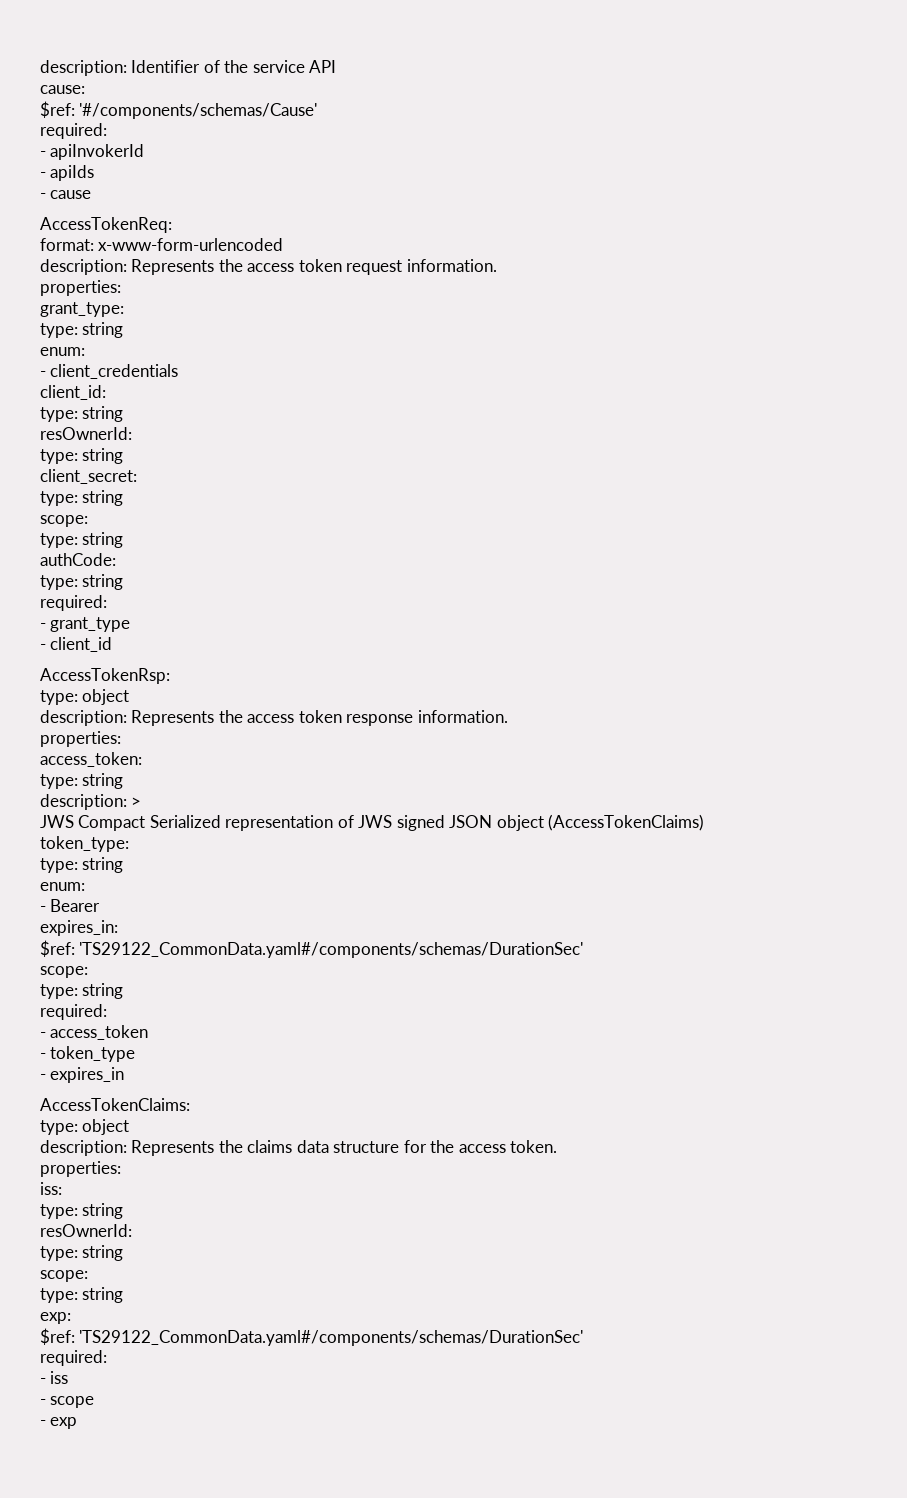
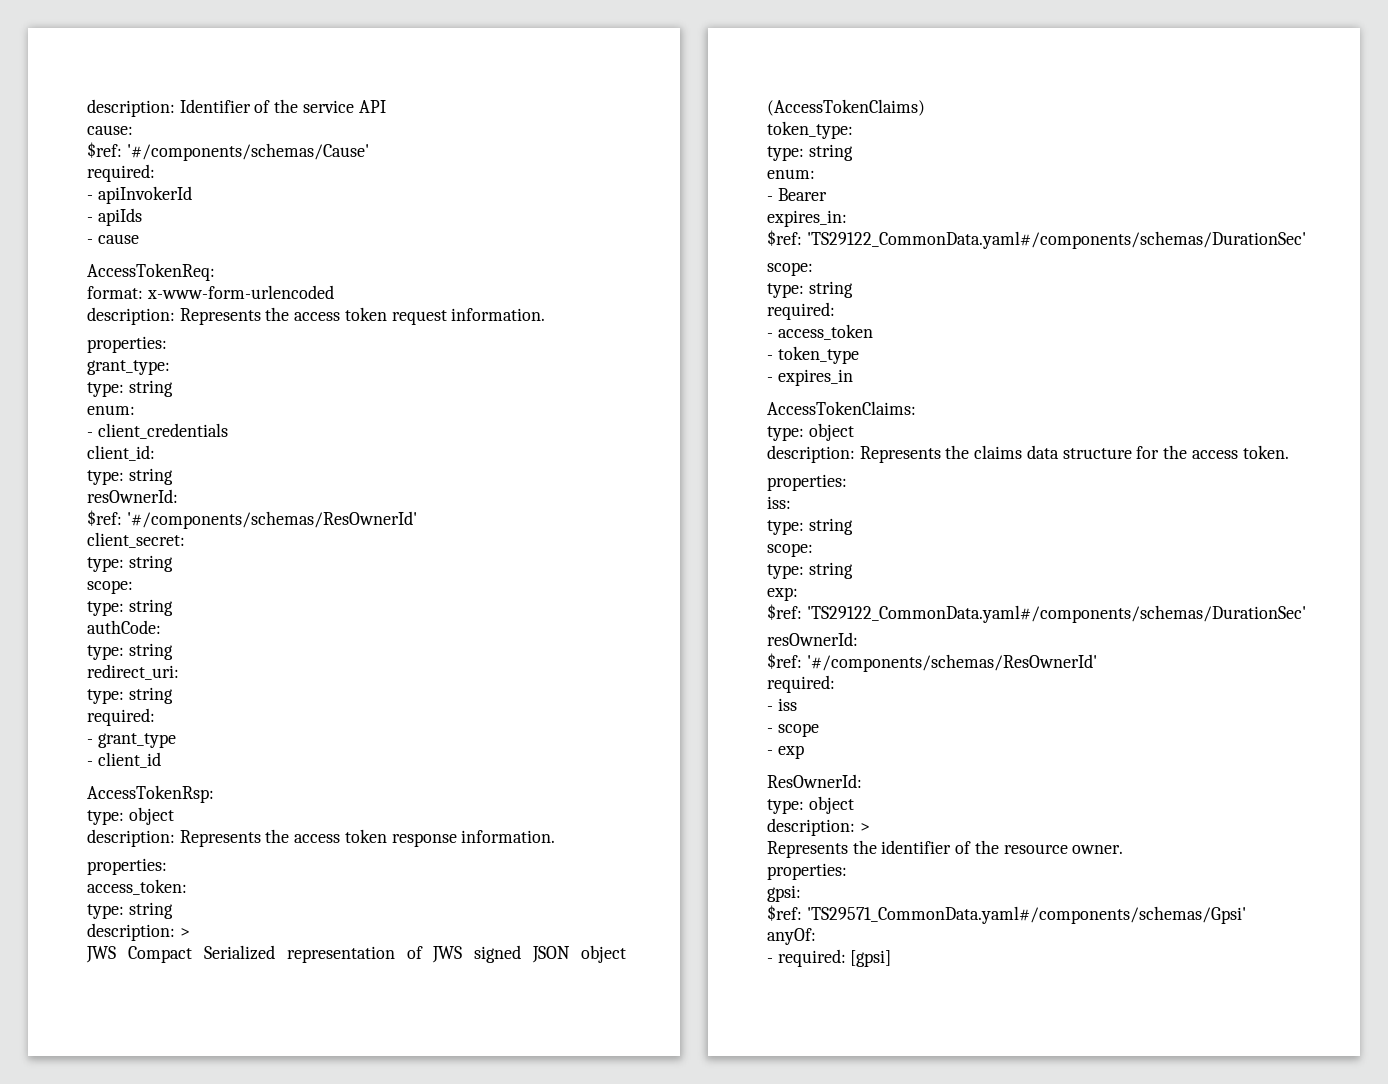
[40,448,124,464] type: string -> [87,510,417,529] $ref: '#/components/schemas/ResOwnerId'
(124, 582) none -> [87,664,179,680] [87,687,173,704] // redirect_uri: // type: string
[40,1224,132,1237] [40,1245,124,1261] // resOwnerId: // type: string -> (853, 526) none
(584, 1338) none -> [767,632,858,646] [767,653,1097,672] // resOwnerId: // $ref: '#/components/schemas/ResOwnerId'
(78, 1423) none -> [767,774,862,788] [767,796,854,814] [767,818,870,836] [767,840,1124,858] [767,863,847,880] [767,885,801,902] [767,905,1246,924] [767,928,816,945] [767,949,892,967] // ResOwnerId: // type: object // description: > // Represents the identifier of the resource owner. // properties: // gpsi: // $ref: 'TS29571_CommonData.yaml#/components/schemas/Gpsi' // anyOf: // - required: [gpsi]

